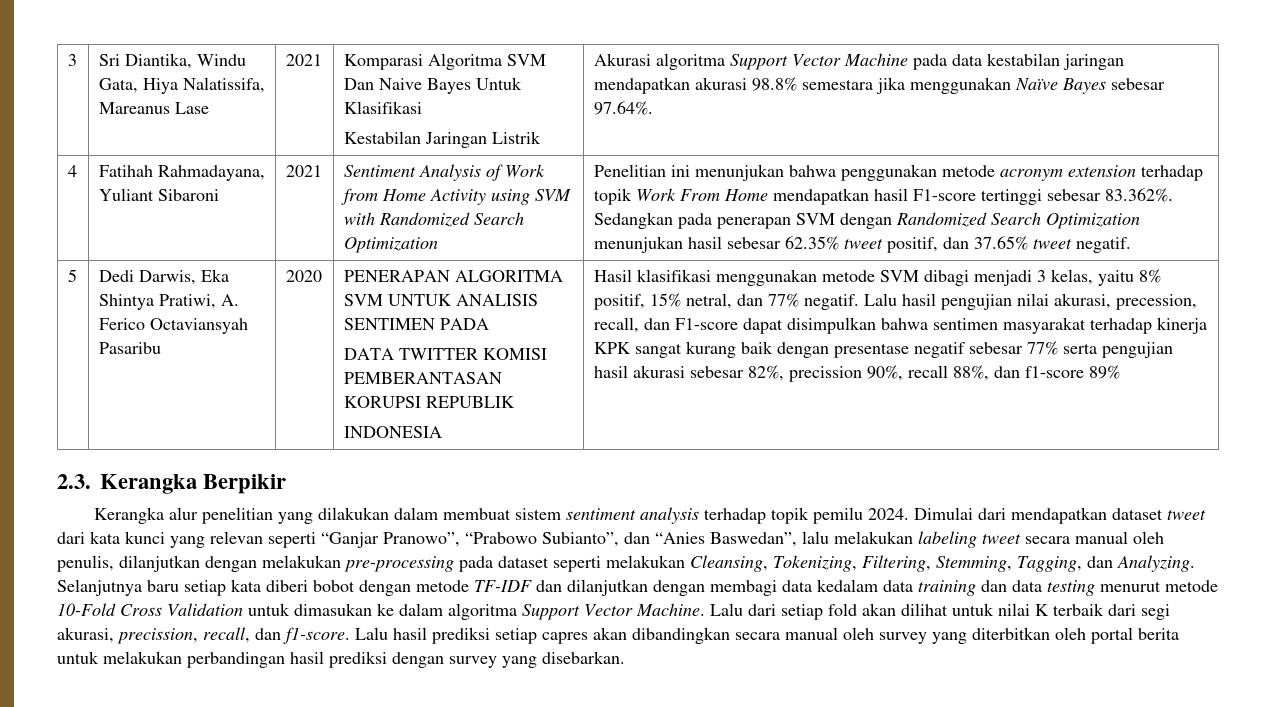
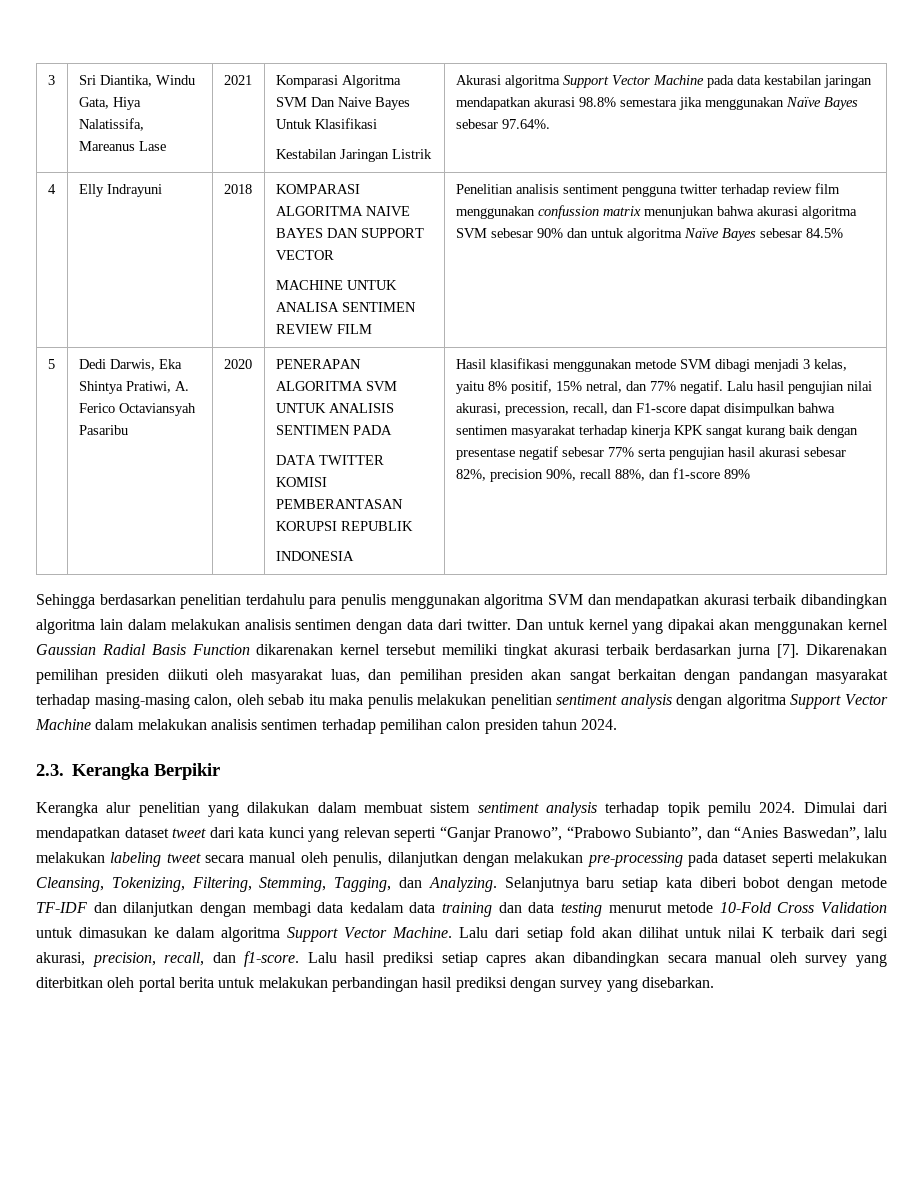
[98,165,265,181] [98,188,219,201] [285,165,322,177] [343,164,545,181] [340,188,571,205] [343,212,524,227] [343,236,438,253] [593,164,1203,181] [593,188,1173,205] [593,212,1140,229] [593,236,1131,253] Fatihah Rahmadayana, Yuliant Sibaroni | 2021 | Sentiment Analysis of Work from Home Activity using SVM with Randomized Search Optimization | Penelitian ini menunjukan bahwa penggunakan metode acronym extension terhadap topik Work From Home mendapatkan hasil F1-score tertinggi sebesar 83.362%. Sedangkan pada penerapan SVM dengan Randomized Search Optimization menunjukan hasil sebesar 62.35% tweet positif, dan 37.65% tweet negatif. -> [78,184,162,197] [223,184,252,194] [275,184,360,194] [275,206,410,216] [275,228,424,238] [275,250,334,260] [275,280,397,290] [275,302,416,312] [275,324,372,334] [455,183,840,197] [455,205,857,219] [455,228,843,241] Elly Indrayuni | 2018 | KOMPARASI ALGORITMA NAIVE BAYES DAN SUPPORT VECTOR // MACHINE UNTUK ANALISA SENTIMEN REVIEW FILM | Penelitian analisis sentiment pengguna twitter terhadap review film menggunakan confussion matrix menunjukan bahwa akurasi algoritma SVM sebesar 90% dan untuk algoritma Naïve Bayes sebesar 84.5%
[788,366,862,382] precission -> [489,469,543,482] precision
(1120, 372) none -> [36,594,888,609] [36,619,888,634] [36,644,888,659] [36,669,888,684] [36,694,888,709] [35,719,618,734] // Sehingga berdasarkan penelitian terdahulu para penulis menggunakan algoritma SVM dan mendapatkan akurasi terbaik dibandingkan algoritma lain dalam melakukan analisis sentimen dengan data dari twitter. Dan untuk kernel yang dipakai akan menggunakan kernel Gaussian Radial Basis Function dikarenakan kernel tersebut memiliki tingkat akurasi terbaik berdasarkan jurna [7]. Dikarenakan pemilihan presiden diikuti oleh masyarakat luas, dan pemilihan presiden akan sangat berkaitan dengan pandangan masyarakat terhadap masing-masing calon, oleh sebab itu maka penulis melakukan penelitian sentiment analysis dengan algoritma Support Vector Machine dalam melakukan analisis sentimen terhadap pemilihan calon presiden tahun 2024.
[117,628,198,644] precission, -> [92,952,156,967] precision,

